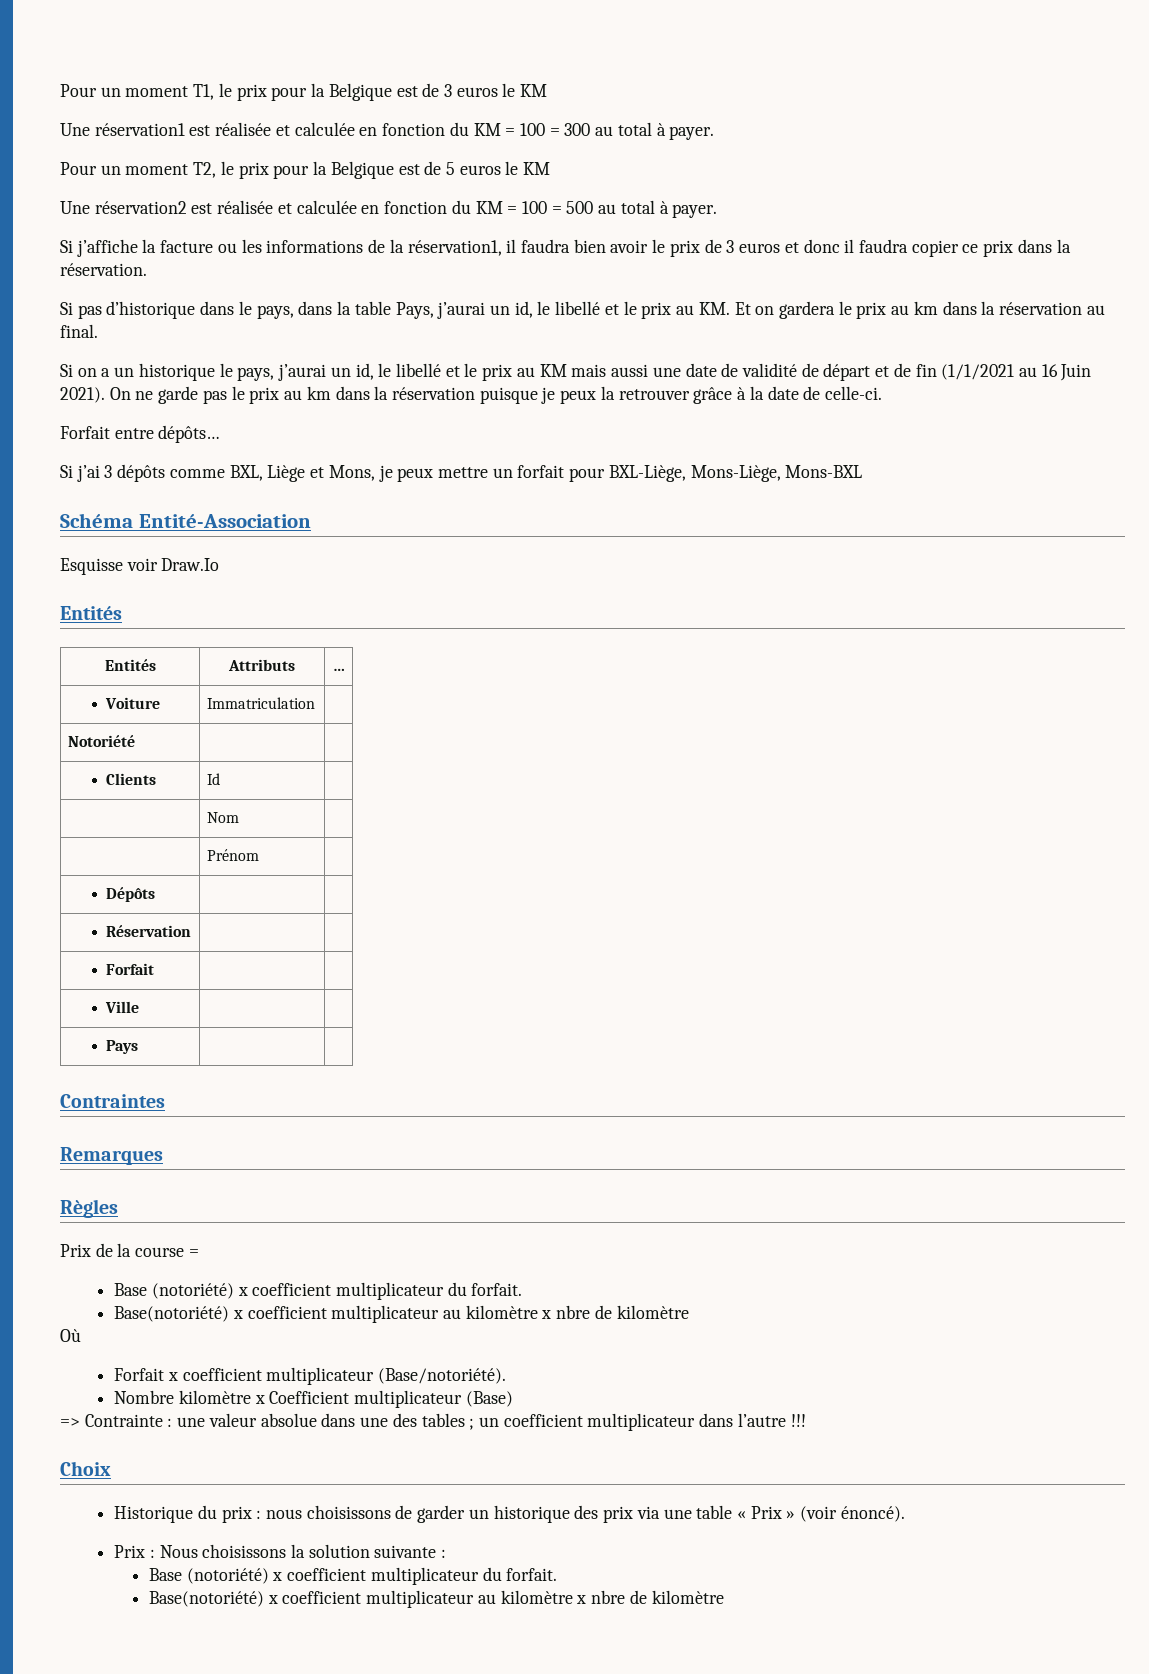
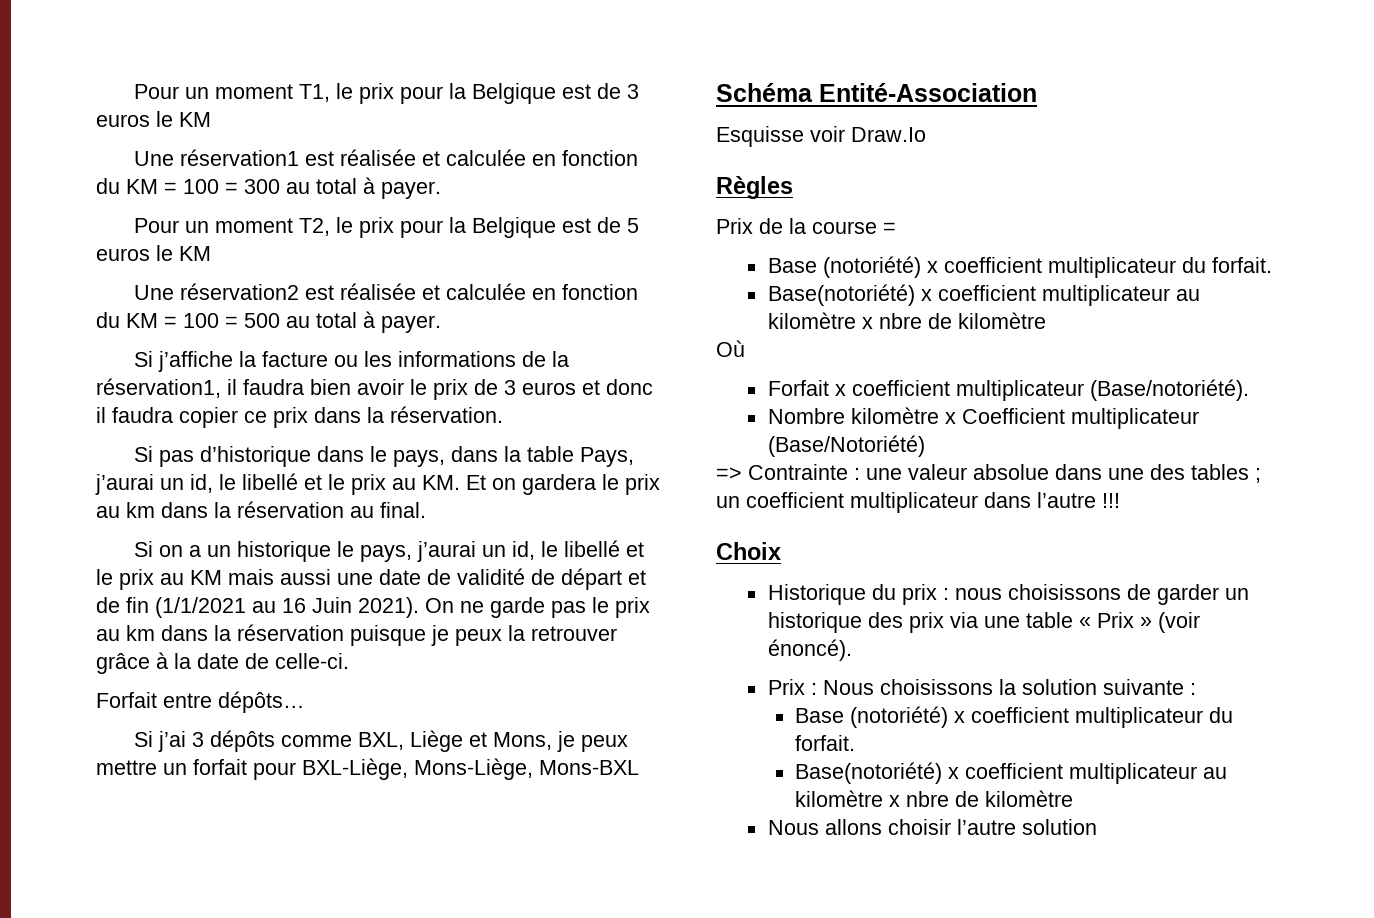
[60,606,122,620] [104,659,156,671] [228,659,295,671] [332,668,345,671] [105,697,161,709] [206,697,315,709] [67,735,135,747] [106,773,157,785] [206,773,220,785] [206,812,239,823] [206,849,259,861] [106,887,156,902] [106,925,192,937] [106,963,155,975] [105,1001,140,1013] [106,1040,139,1054] [60,1094,165,1108] [60,1147,163,1165] // Entités // Entités | Attributs | … // Voiture | Immatriculation | // Notoriété | | // Clients | Id | // | Nom | // | Prénom | // Dépôts | | // Réservation | | // Forfait | | // Ville | | // Pays | | // Contraintes // Remarques -> (926, 134) none
[465,1391,513,1407] (Base) -> [767,435,925,457] (Base/Notoriété)
(724, 1597) none -> [767,819,1097,835] // Nous allons choisir l’autre solution

